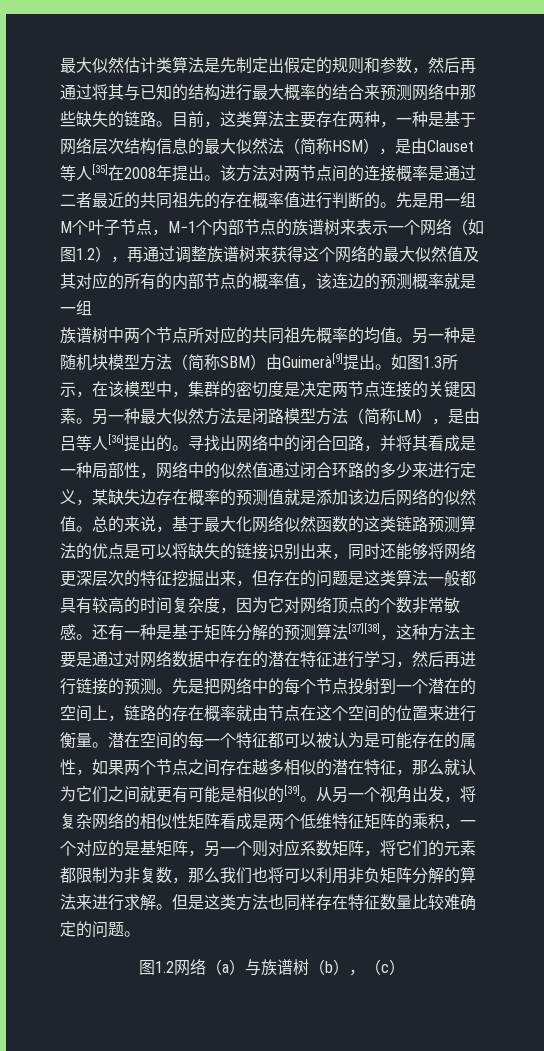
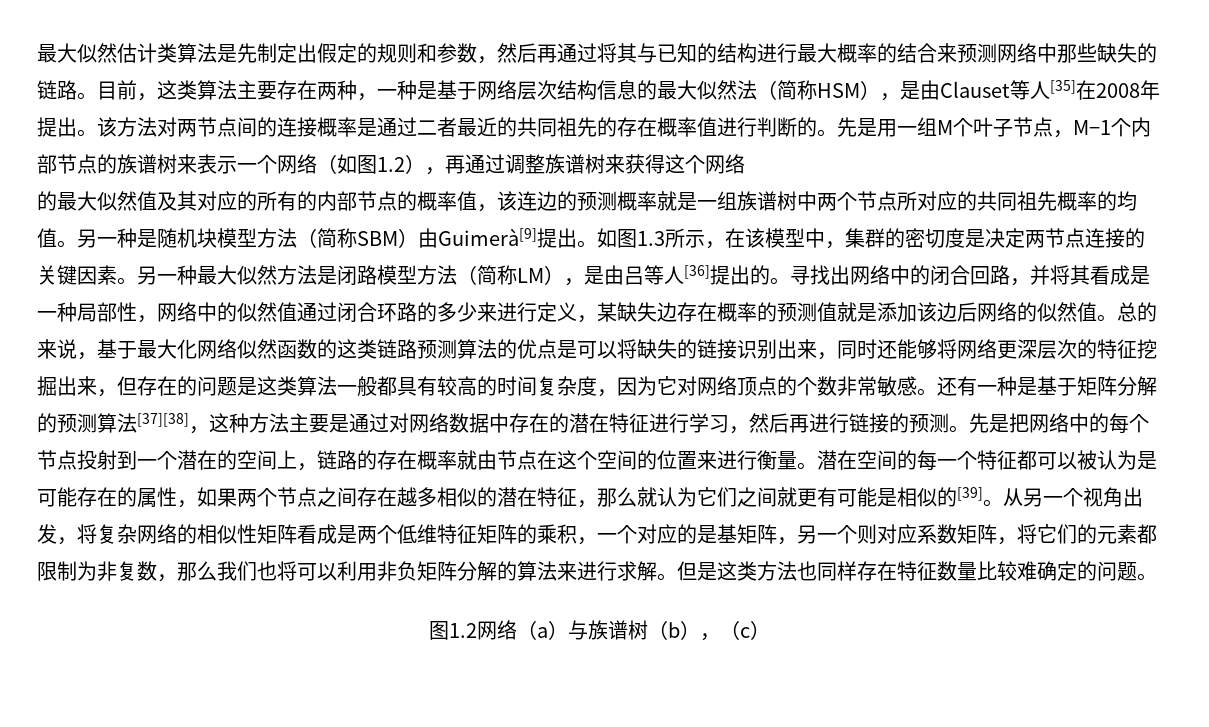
(367, 253) none -> (745, 164) //
(92, 308) // -> (737, 200) none

